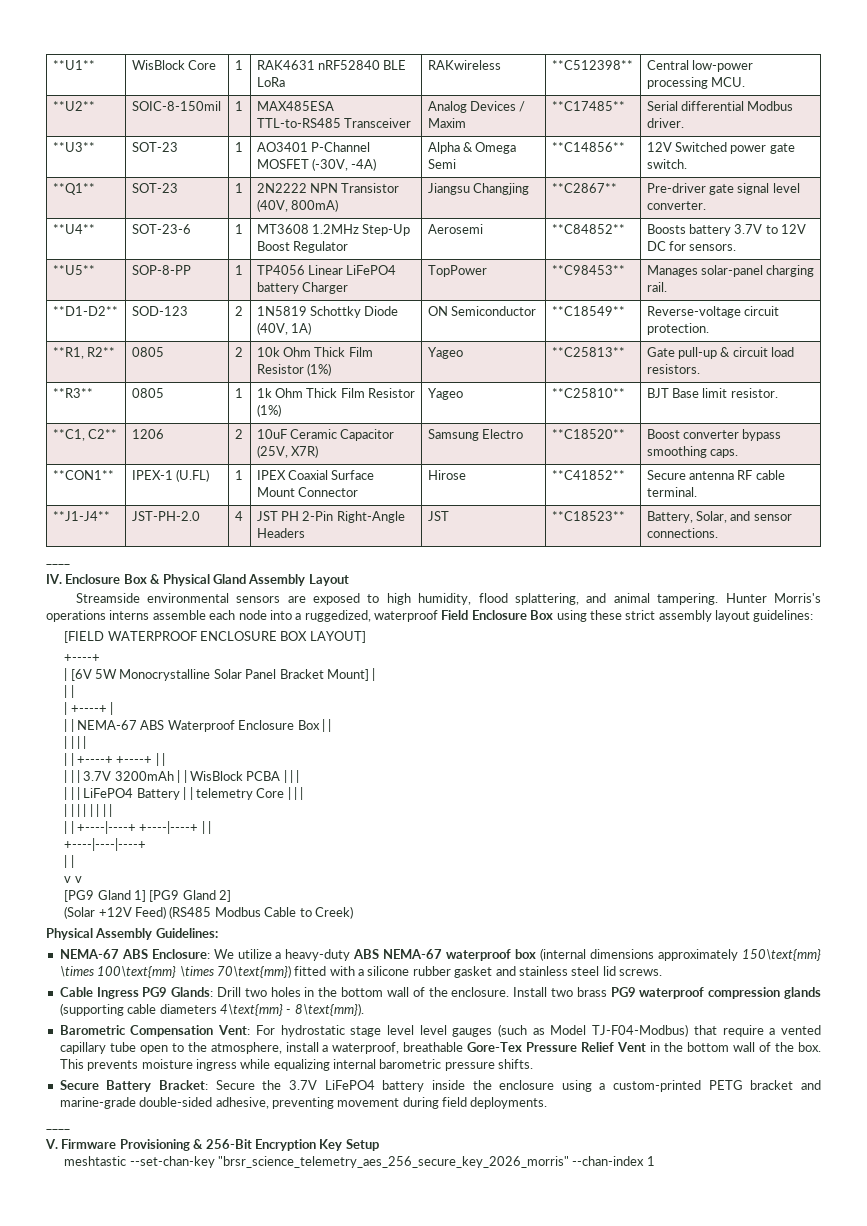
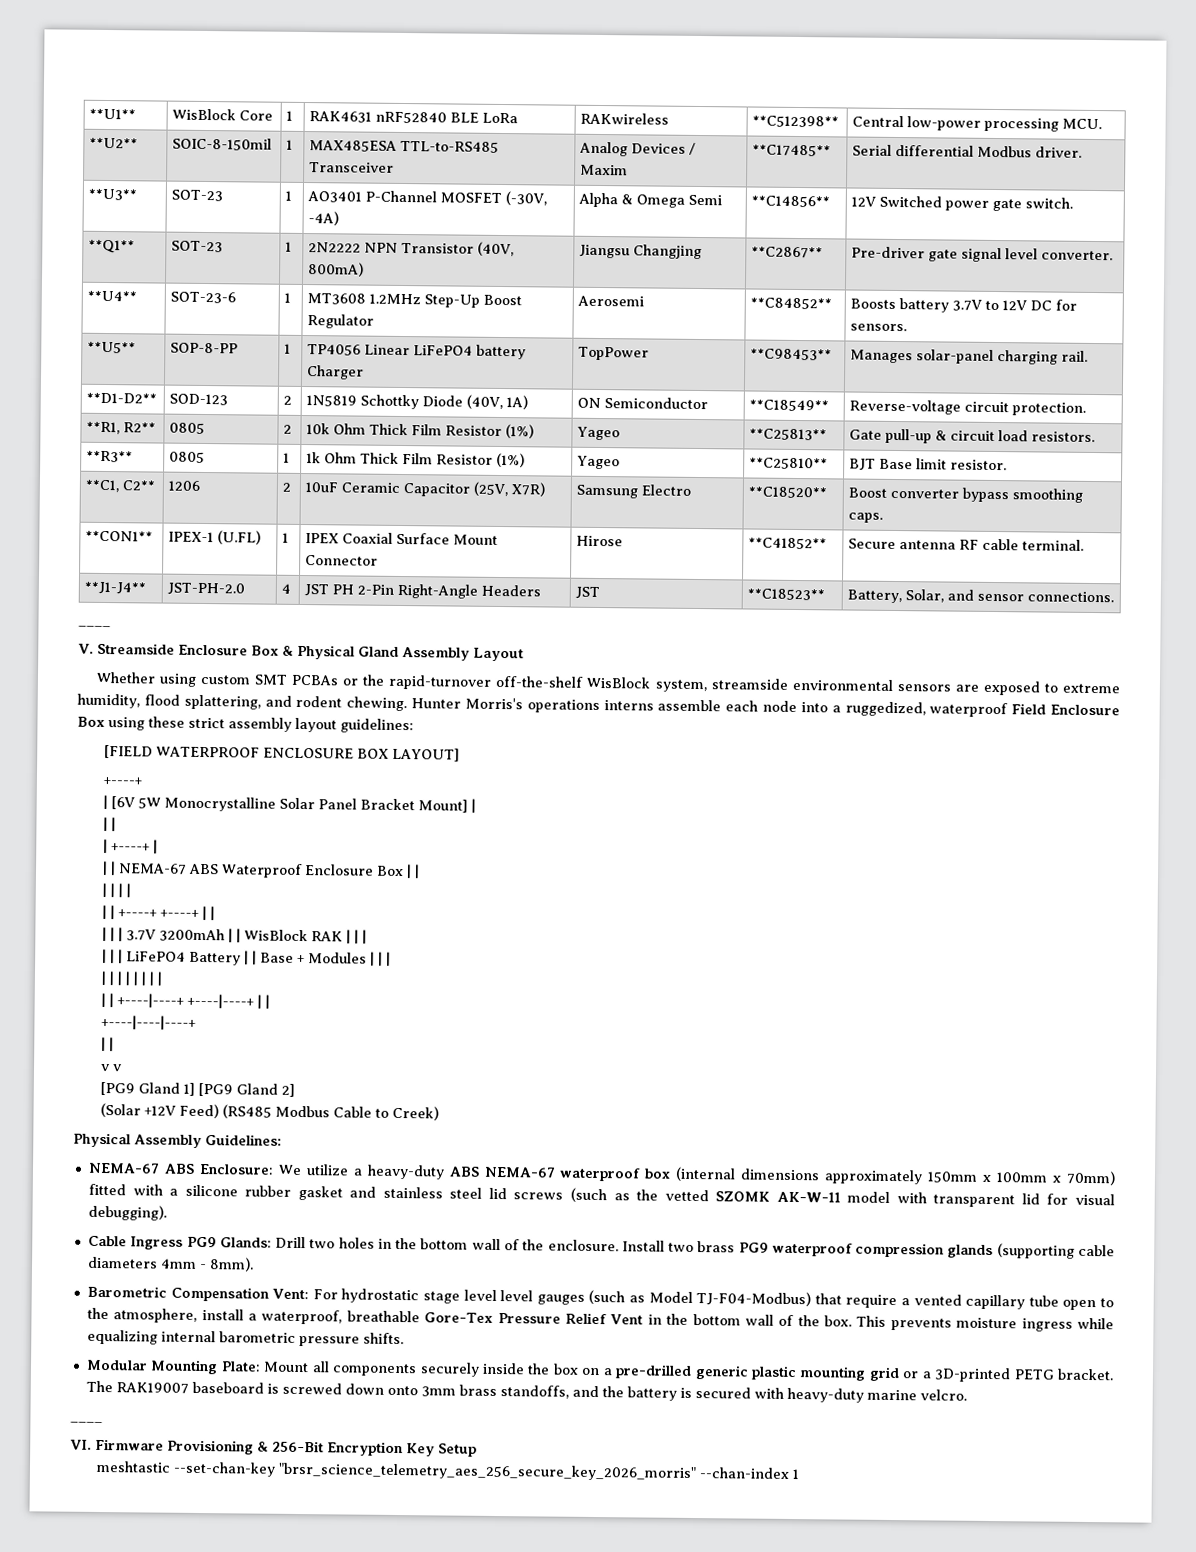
[46,574,62,584] IV. -> [78,642,175,655] V. Streamside
[75,593,140,603] Streamside -> [95,671,788,693] Whether using custom SMT PCBAs or the rapid-turnover off-the-shelf WisBlock system, streamside
[386,593,411,605] high -> [1062,683,1121,694] extreme
[613,593,719,605] animal tampering. -> [295,695,408,712] rodent chewing.
[246,771,281,781] PCBA -> [311,931,344,942] RAK
[195,788,285,800] telemetry Core -> [260,952,368,964] Base + Modules
[741,949,821,961] [59,965,291,978] 150\text{mm} \times 100\text{mm} \times 70\text{mm}) -> [927,1170,1116,1186] 150mm x 100mm x 70mm)
[619,969,662,976] screws. -> [513,1187,1115,1208] [87,1204,167,1221] screws (such as the vetted SZOMK AK-W-11 model with transparent lid for visual debugging).
[219,1003,364,1016] 4\text{mm} - 8\text{mm}). -> [159,1257,254,1272] 4mm - 8mm).
[59,1080,821,1092] [59,1097,548,1109] [46,1128,70,1130] [45,1139,58,1149] Secure Battery Bracket: Secure the 3.7V LiFePO4 battery inside the enclosure using a custom-printed PETG bracket and marine-grade double-sided adhesive, preventing movement during field deployments. // ____ // V. -> [85,1359,1114,1383] [85,1380,967,1403] [70,1420,103,1424] [70,1439,92,1450] Modular Mounting Plate: Mount all components securely inside the box on a pre-drilled generic plastic mounting grid or a 3D-printed PETG bracket. The RAK19007 baseboard is screwed down onto 3mm brass standoffs, and the battery is secured with heavy-duty marine velcro. // ____ // VI.

